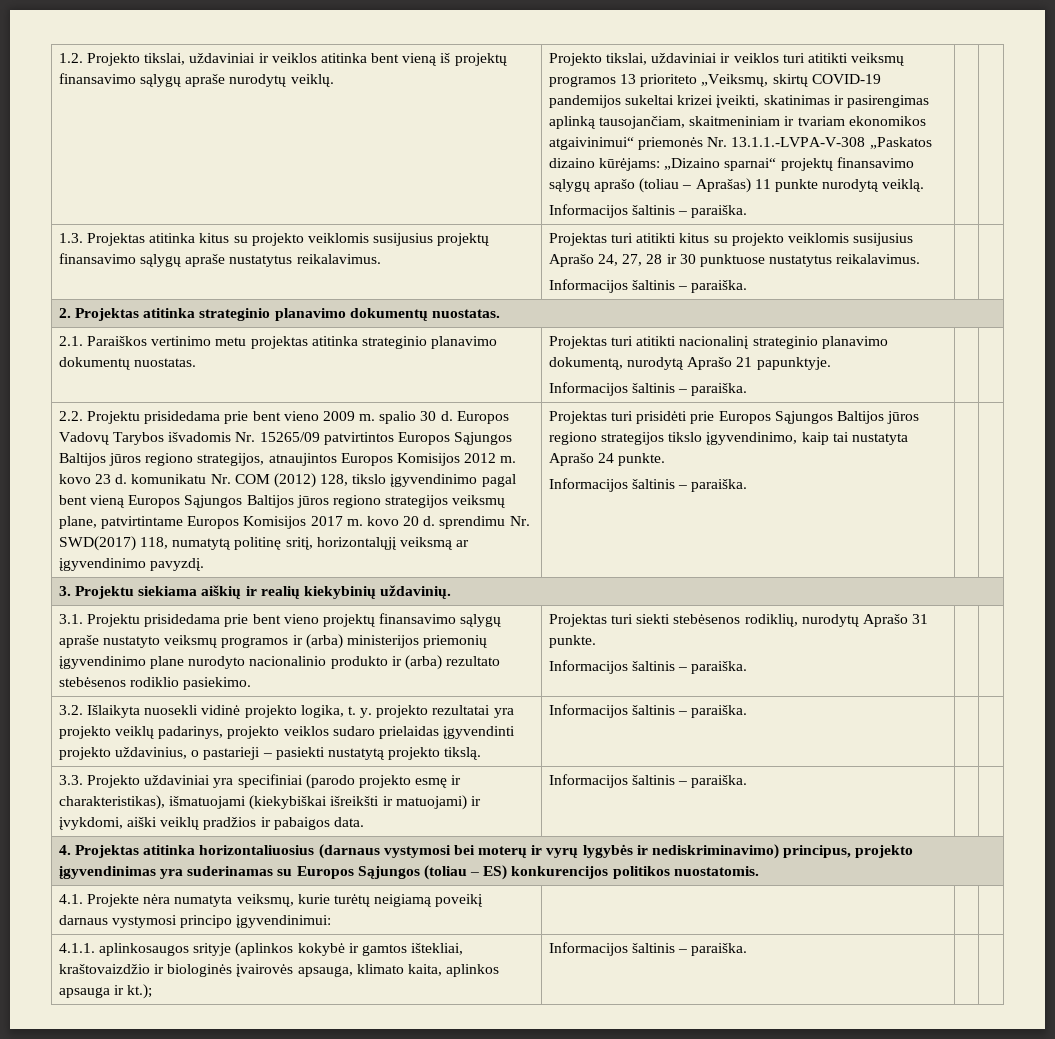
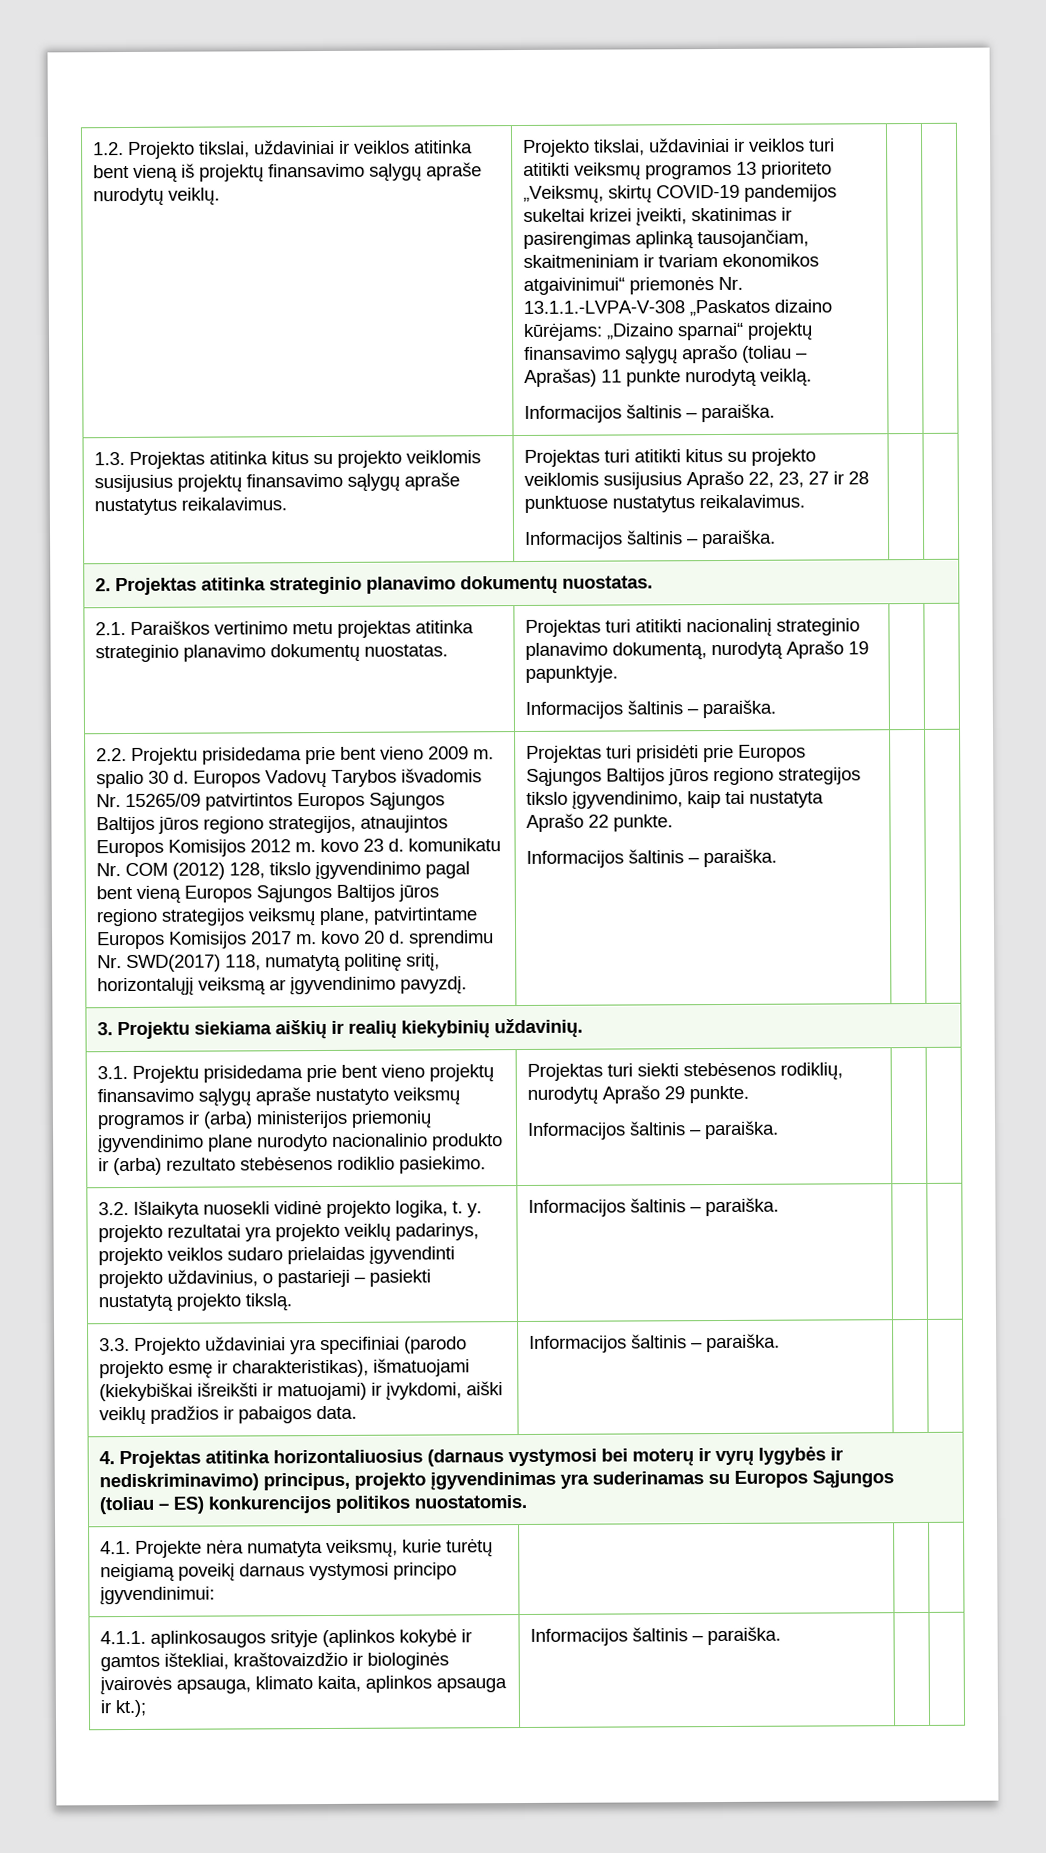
[598,254,696,266] 24, 27, 28 ir 30 -> [748,471,870,488] 22, 23, 27 ir 28
[736,357,753,367] 21 -> [848,641,870,655] 19
[598,453,615,463] 24 -> [588,814,610,828] 22
[912,614,929,624] 31 -> [664,1086,686,1100] 29

